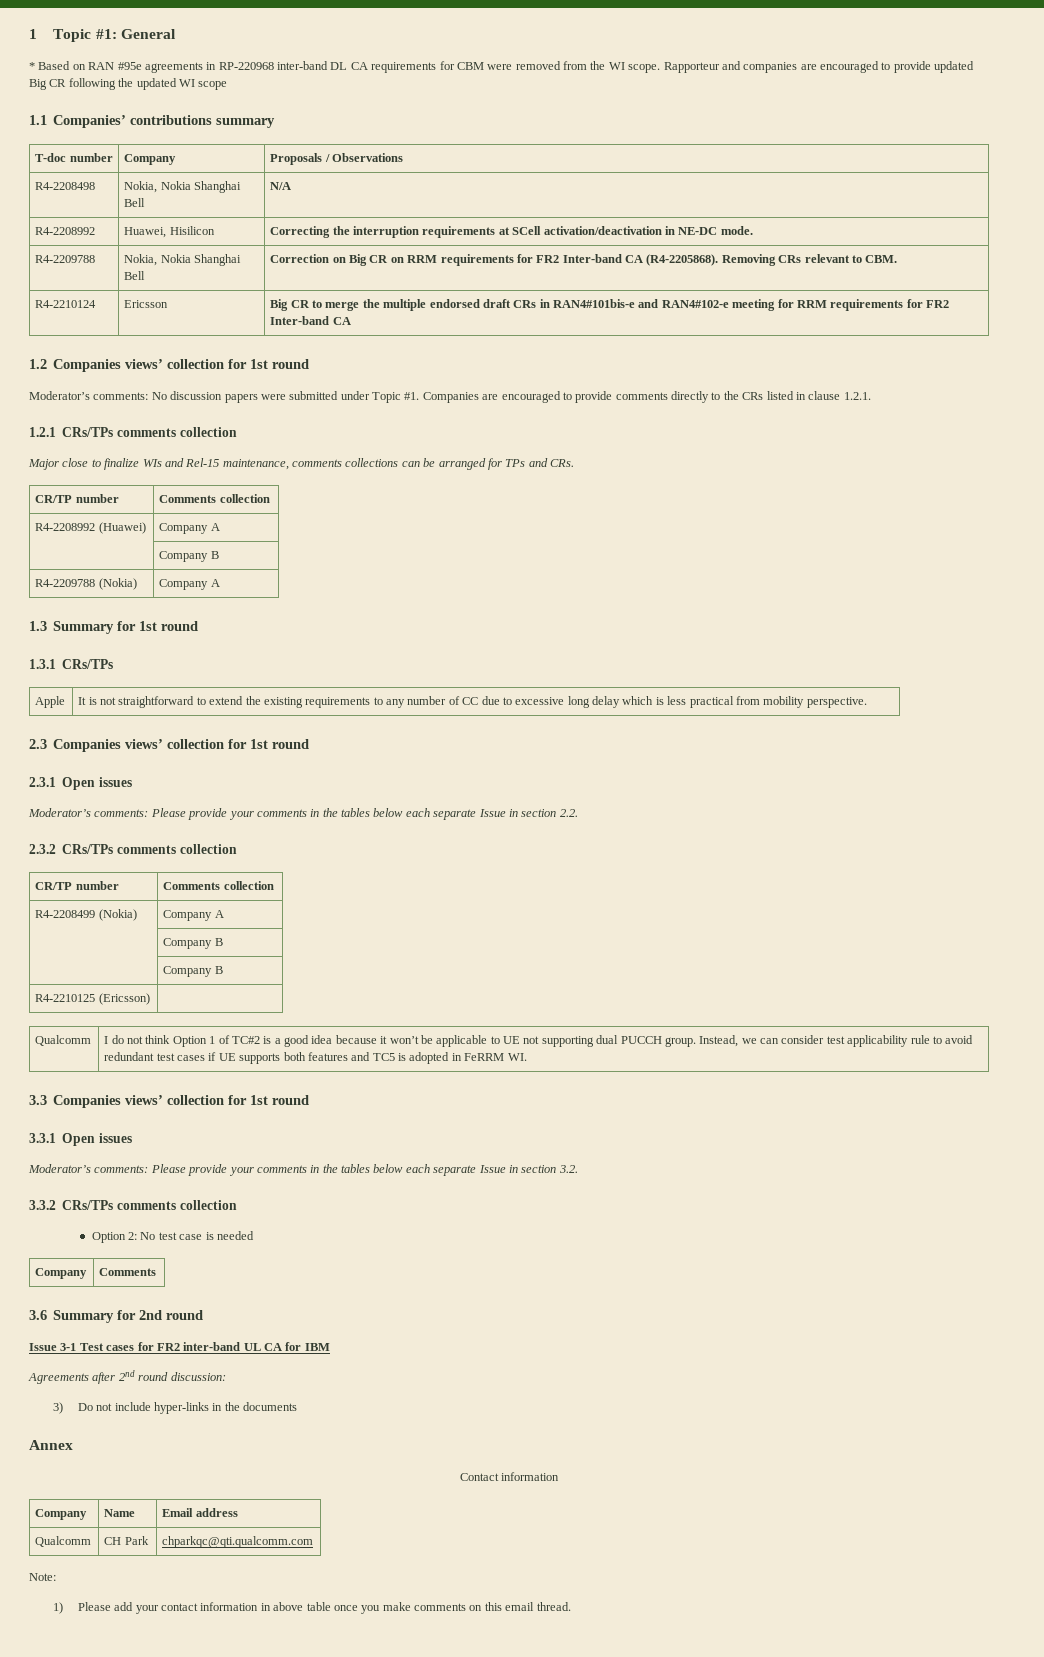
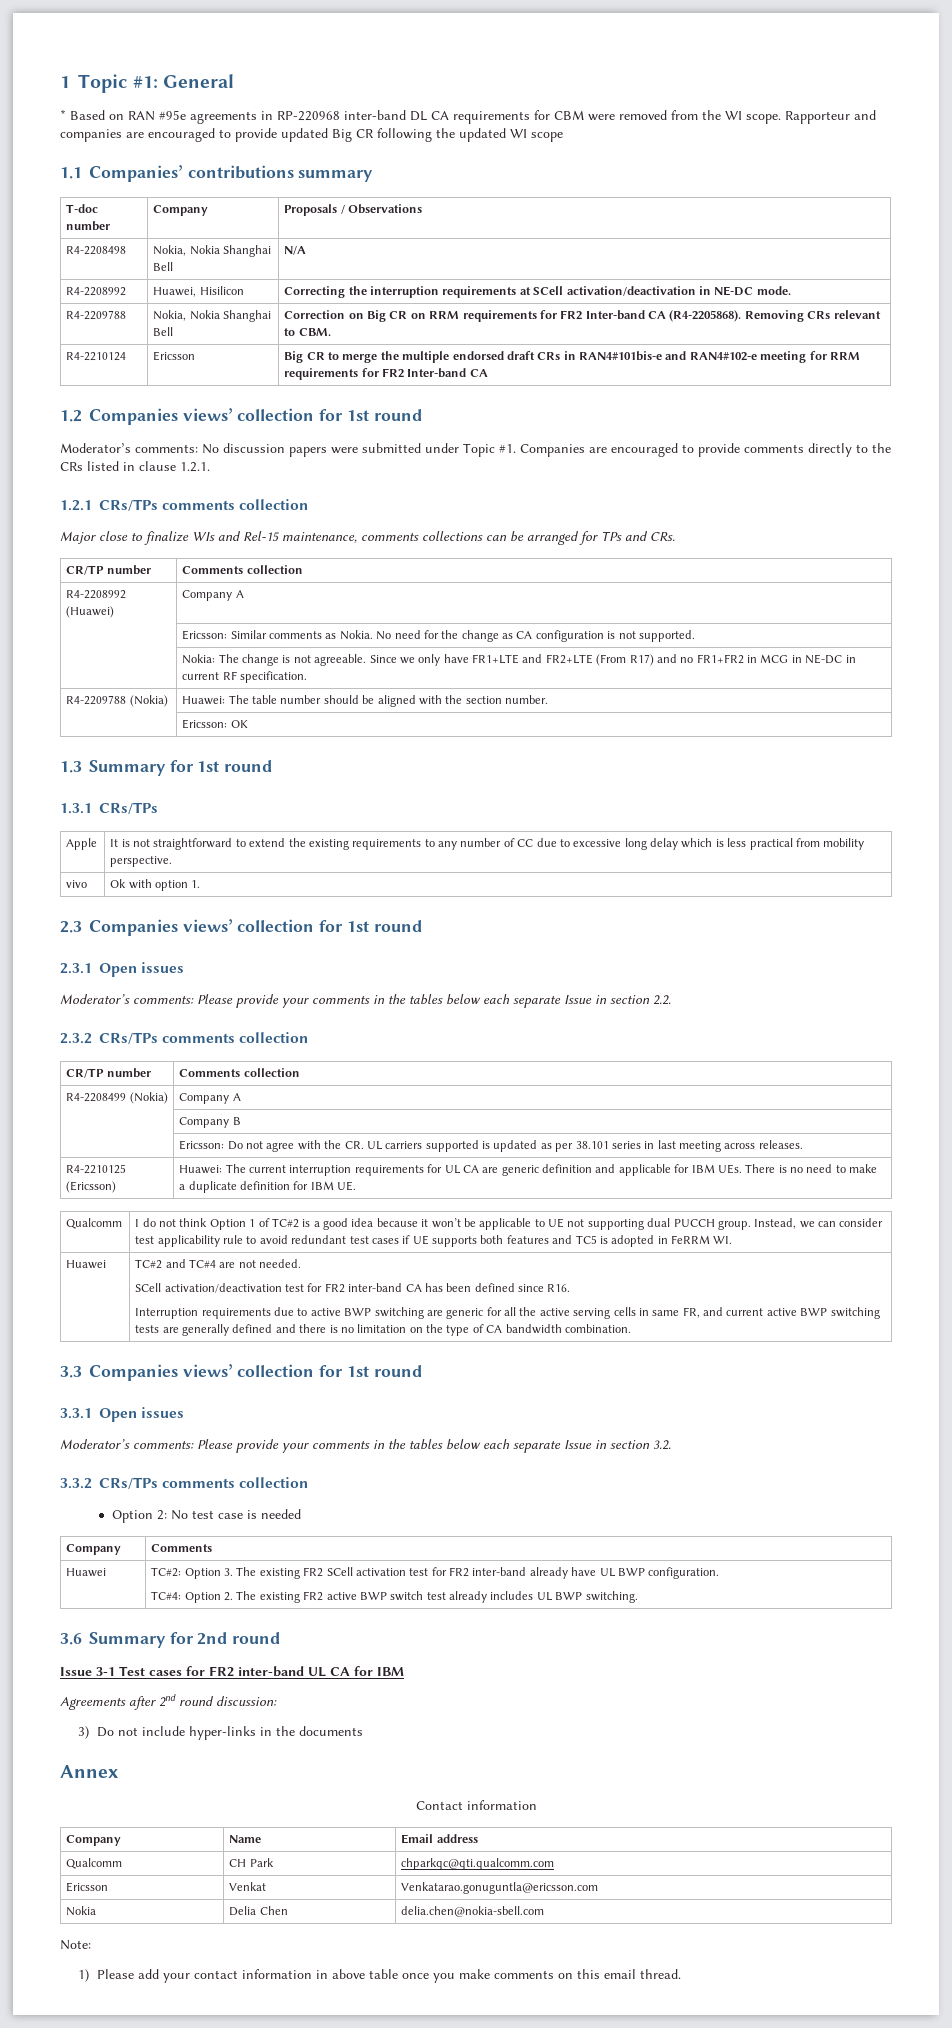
[159,551,219,562] [35,578,137,590] [159,579,220,590] Company B // R4-2209788 (Nokia) | Company A -> [182,630,695,642] [182,654,856,666] [182,671,308,683] [66,695,168,707] [182,695,549,707] [182,719,248,729] Ericsson: Similar comments as Nokia. No need for the change as CA configuration is not supported. // | Nokia: The change is not agreeable. Since we only have FR1+LTE and FR2+LTE (From R17) and no FR1+FR2 in MCG in NE-DC in current RF specification. // R4-2209788 (Nokia) | Huawei: The table number should be aligned with the section number. // | Ericsson: OK
(867, 702) none -> [66,880,88,888] [110,879,201,891] // vivo | Ok with option 1.
[163,966,223,977] [35,993,150,1005] Company B // R4-2210125 (Ericsson) | -> [179,1140,803,1152] [66,1164,127,1174] [66,1181,117,1193] [179,1164,878,1176] [179,1181,357,1193] Ericsson: Do not agree with the CR. UL carriers supported is updated as per 38.101 series in last meeting across releases. // R4-2210125 (Ericsson) | Huawei: The current interruption requirements for UL CA are generic definition and applicable for IBM UEs. There is no need to make a duplicate definition for IBM UE.
(527, 1057) none -> [66,1260,107,1269] [135,1259,302,1269] [135,1283,571,1293] [135,1307,880,1319] [135,1324,631,1336] // Huawei | TC#2 and TC#4 are not needed. // SCell activation/deactivation test for FR2 inter-band CA has been defined since R16. // Interruption requirements due to active BWP switching are generic for all the active serving cells in same FR, and current active BWP switching tests are generally defined and there is no limitation on the type of CA bandwidth combination.
(157, 1272) none -> [66,1568,107,1577] [151,1567,720,1579] [151,1591,638,1603] // Huawei | TC#2: Option 3. The existing FR2 SCell activation test for FR2 inter-band already have UL BWP configuration. // TC#4: Option 2. The existing FR2 active BWP switch test already includes UL BWP switching.
(314, 1542) none -> [66,1882,109,1892] [229,1882,267,1891] [401,1882,599,1894] [66,1906,97,1916] [229,1906,288,1916] [401,1906,545,1917] // Ericsson | Venkat | Venkatarao.gonuguntla@ericsson.com // Nokia | Delia Chen | delia.chen@nokia-sbell.com

